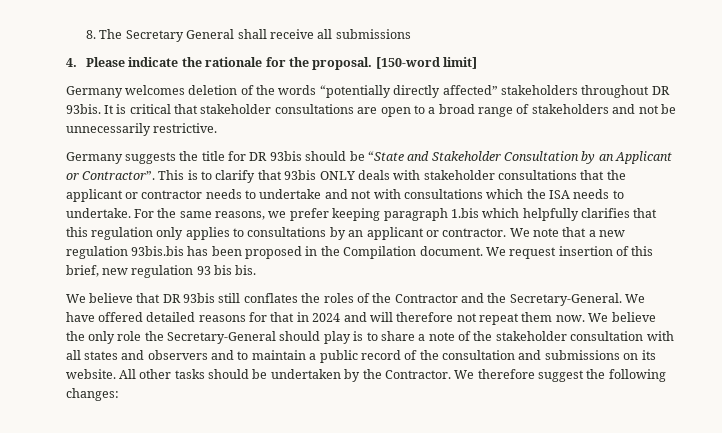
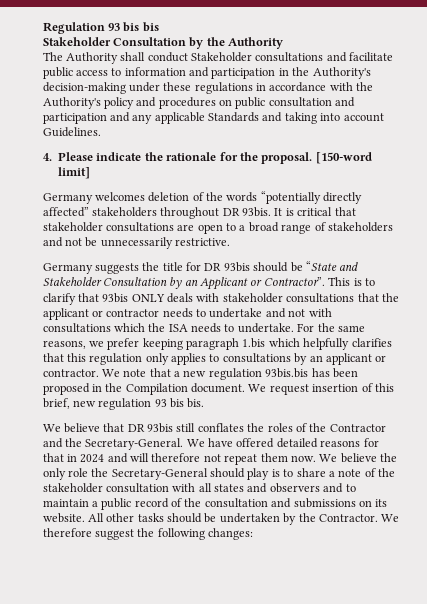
[86,29,411,42] 8. The Secretary General shall receive all submissions -> [42,22,159,34] [42,37,284,49] [42,52,394,64] [42,67,371,79] [42,82,374,94] [42,97,356,109] [42,112,384,124] [42,127,101,137] Regulation 93 bis bis // Stakeholder Consultation by the Authority // The Authority shall conduct Stakeholder consultations and facilitate public access to information and participation in the Authority's decision-making under these regulations in accordance with the Authority's policy and procedures on public consultation and participation and any applicable Standards and taking into account Guidelines.

